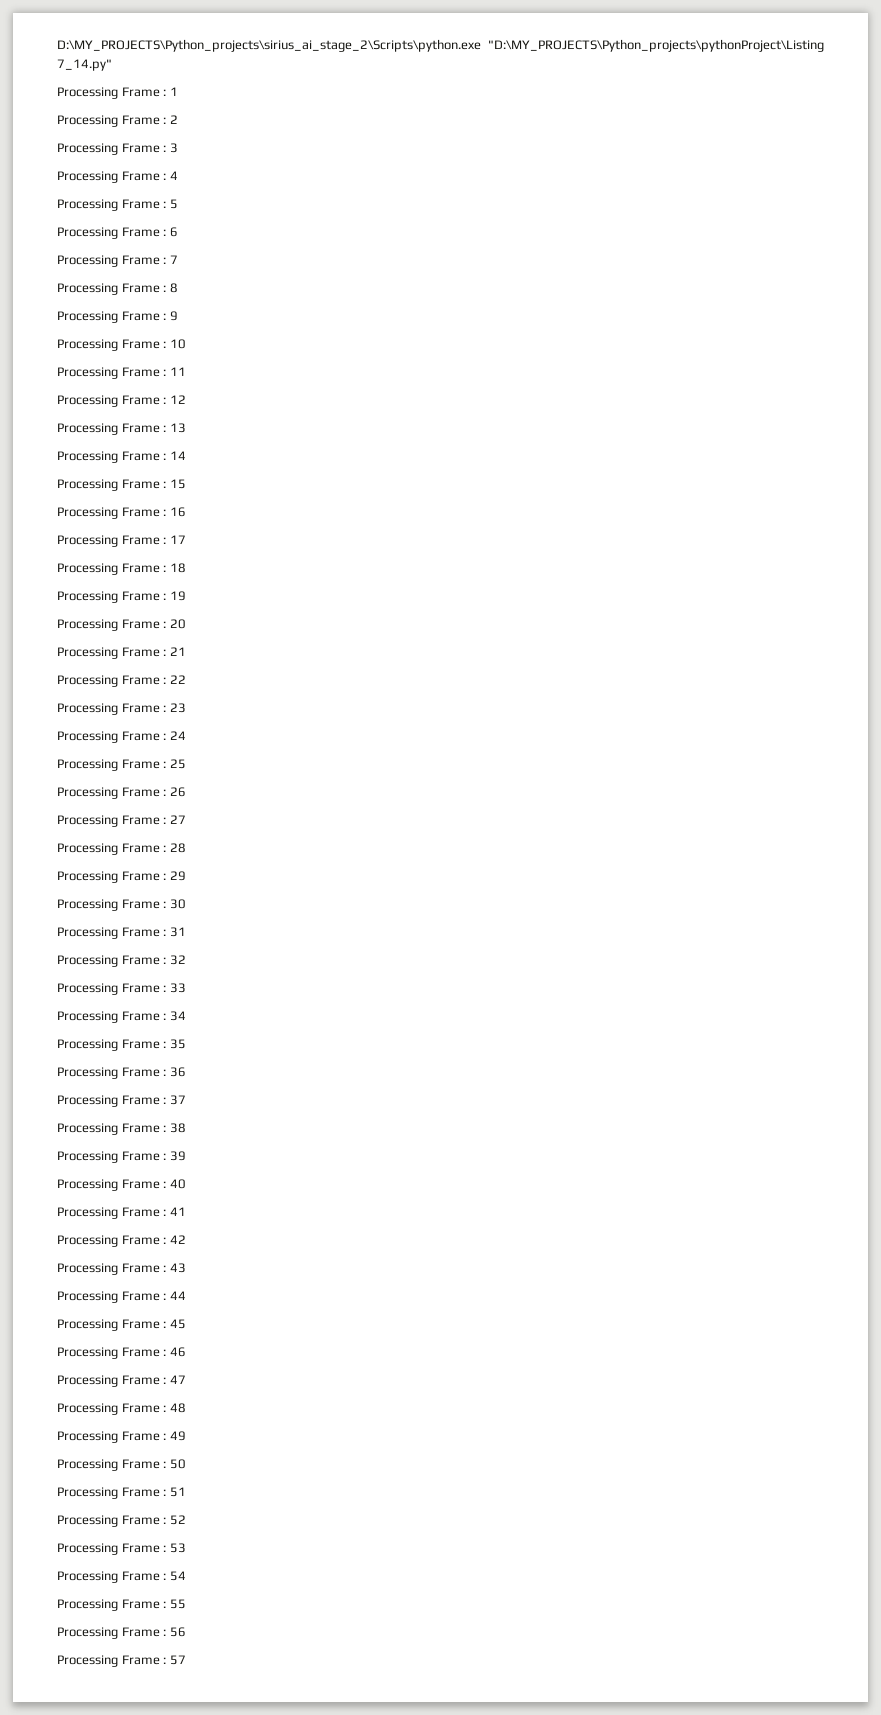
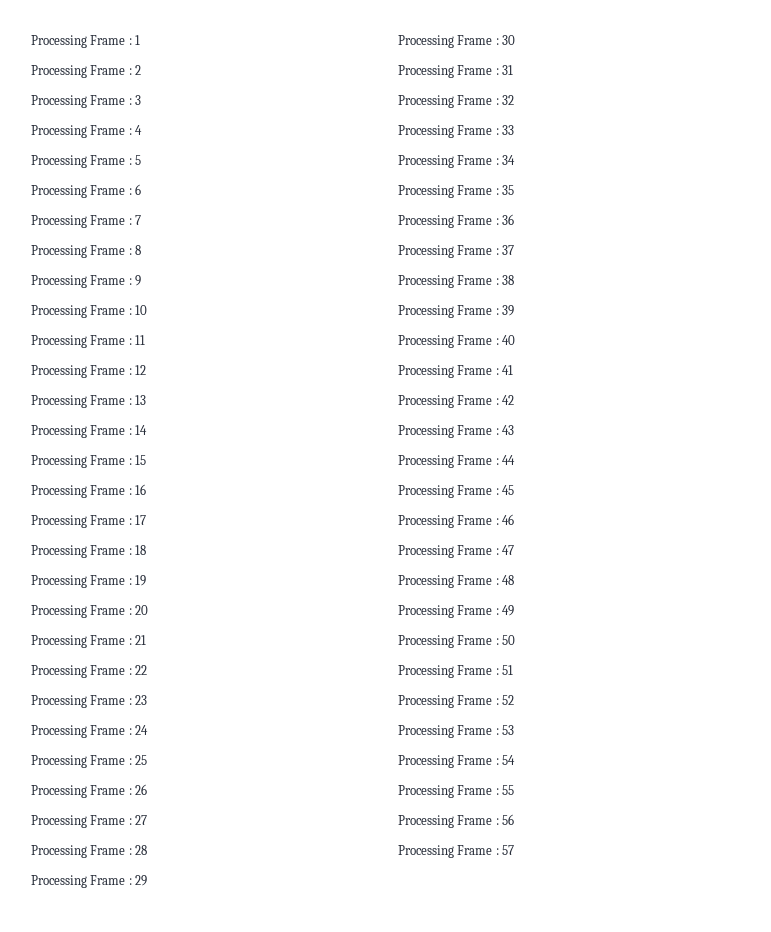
[57,39,824,52] [57,59,112,71] D:\MY_PROJECTS\Python_projects\sirius_ai_stage_2\Scripts\python.exe "D:\MY_PROJECTS\Python_projects\pythonProject\Listing 7_14.py" // -> (31, 41) none

